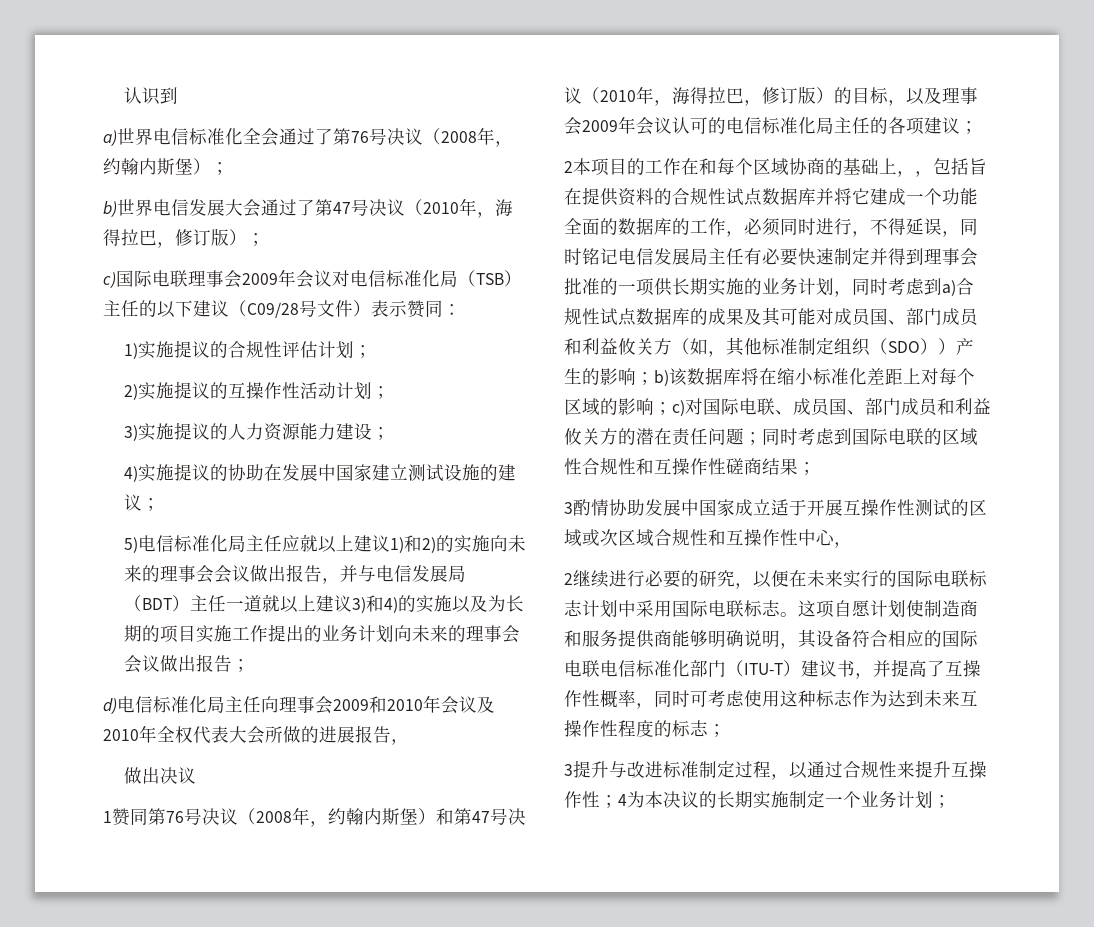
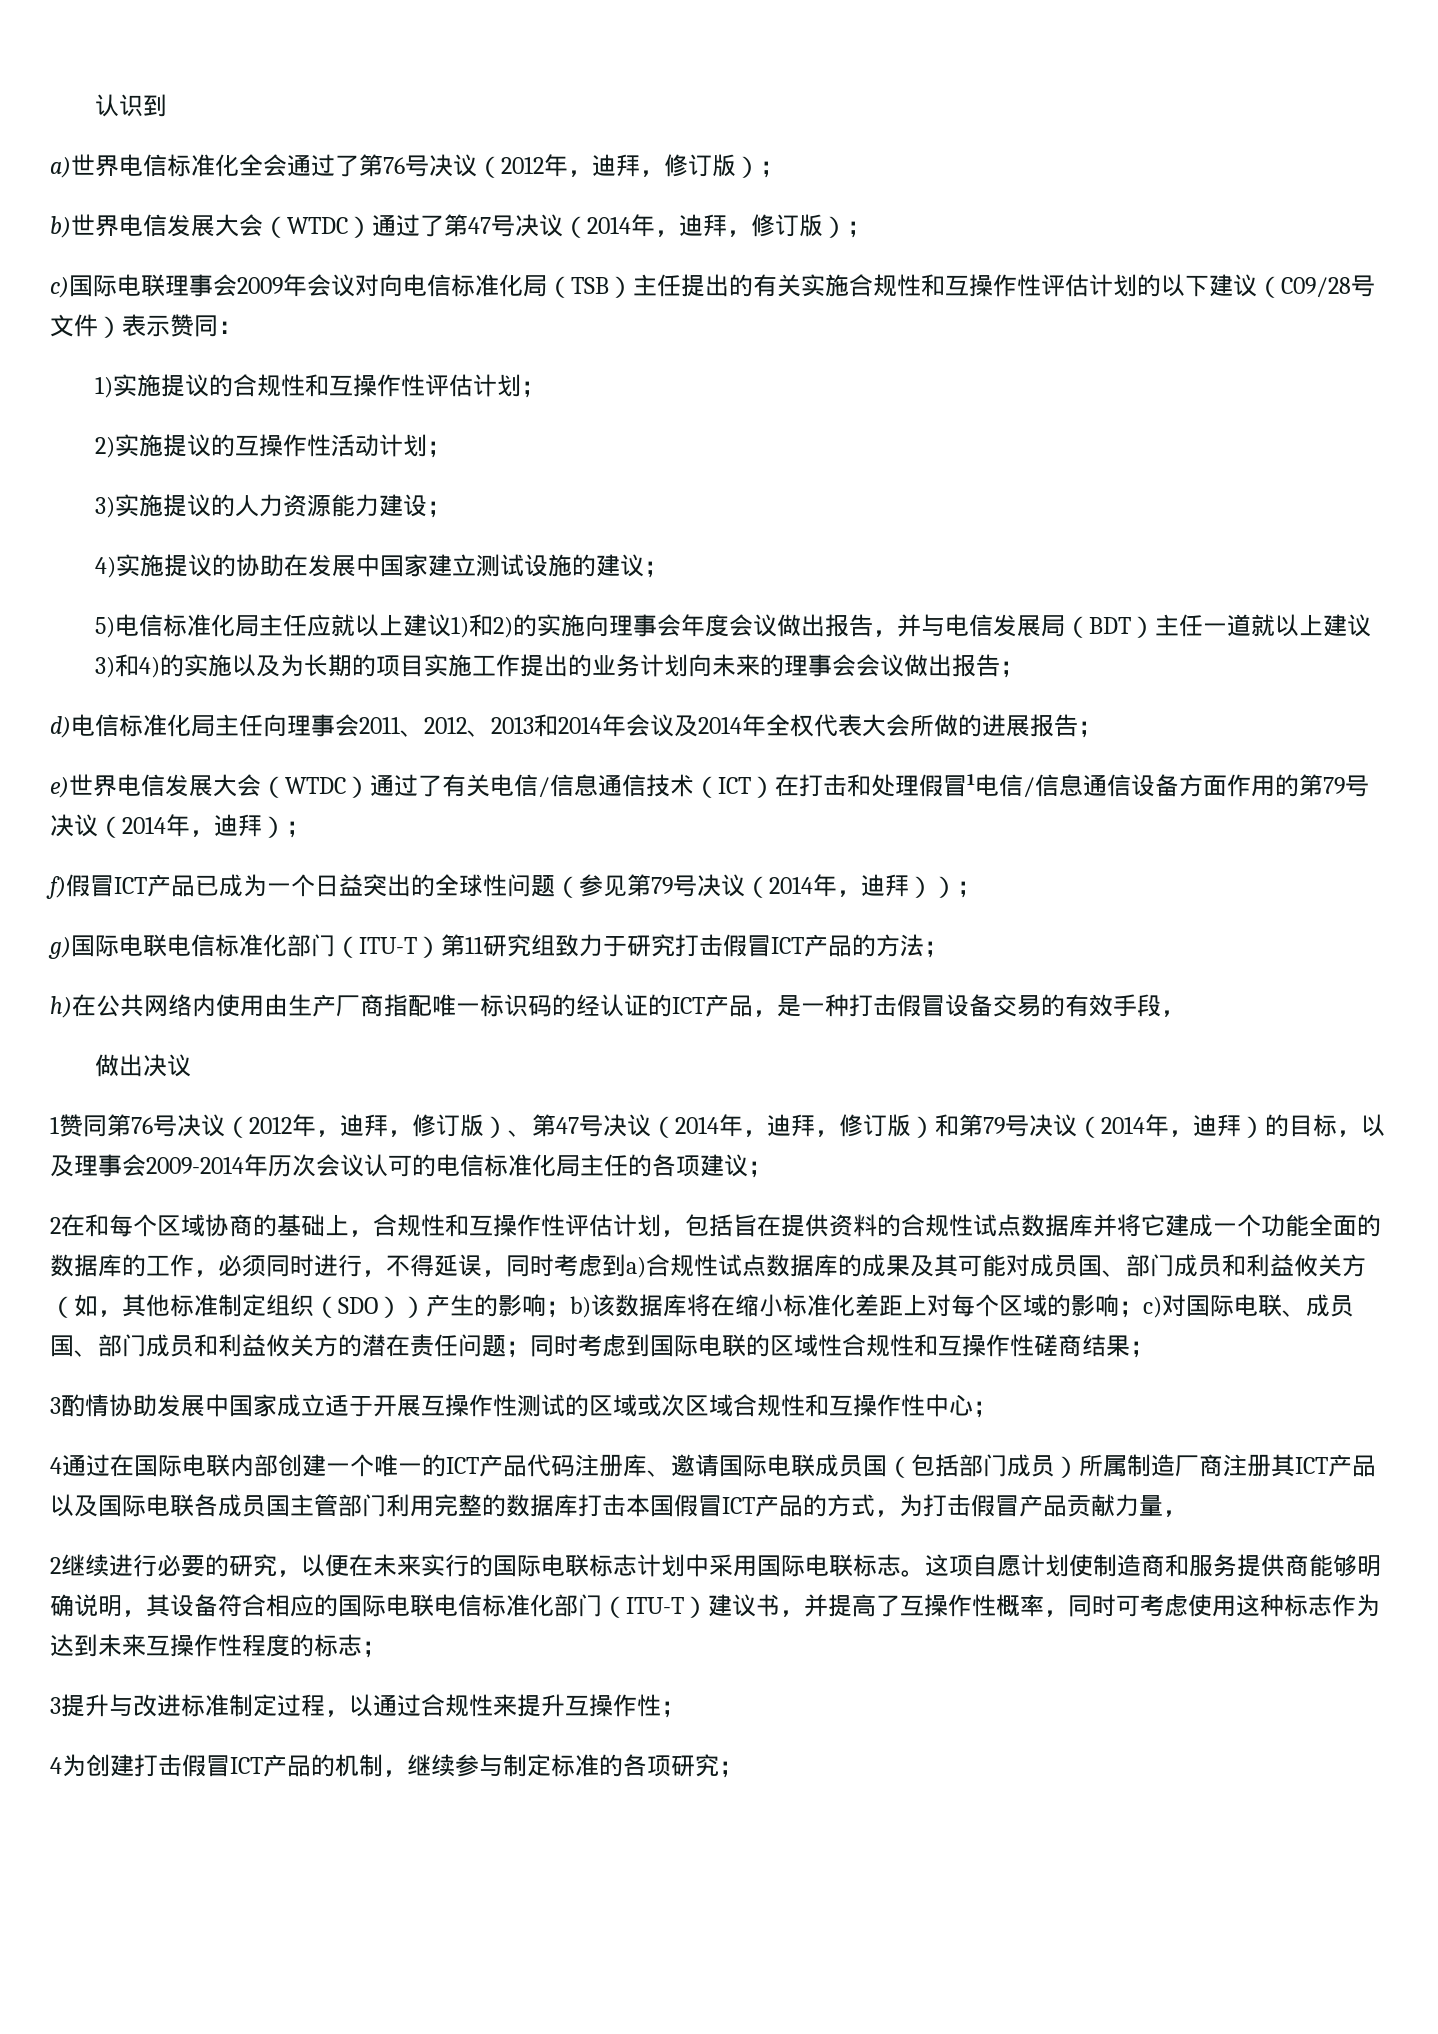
[441,127,513,147] [103,158,193,175] 2008年，约翰内斯堡 -> [501,154,736,177] 2012年，迪拜，修订版
(261, 208) none -> [263,216,372,238] （WTDC）
[423,198,513,218] [103,229,157,246] 2010年，海得拉巴 -> [587,214,727,237] 2014年，迪拜
(350, 278) none -> [379,274,403,297] 向
(139, 308) none -> [681,274,1137,297] 提出的有关实施合规性和互操作性评估计划
(283, 349) none -> [305,374,426,397] 和互操作性
[508,535,527,552] [124,565,215,583] 未来的理事会 -> [609,614,730,637] 理事会年度
[333,696,423,713] 2009和2010 -> [359,714,602,737] 2011、2012、2013和2014
[103,729,139,741] 2010 -> [698,717,742,734] 2014
(391, 734) none -> [1078,721,1102,738] [50,774,1369,798] [50,814,310,838] [46,874,981,899] [48,934,948,959] [50,994,1161,1018] ； // e)世界电信发展大会（WTDC）通过了有关电信/信息通信技术（ICT）在打击和处理假冒1电信/信息通信设备方面作用的第79号决议（2014年，迪拜）； // f)假冒ICT产品已成为一个日益突出的全球性问题（参见第79号决议（2014年，迪拜））； // g)国际电联电信标准化部门（ITU-T）第11研究组致力于研究打击假冒ICT产品的方法； // h)在公共网络内使用由生产厂商指配唯一标识码的经认证的ICT产品，是一种打击假冒设备交易的有效手段
[256,807,526,827] [564,86,816,106] 2008年，约翰内斯堡）和第47号决议（2010年，海得拉巴，修订版 -> [249,1114,1241,1138] 2012年，迪拜，修订版）、第47号决议（2014年，迪拜，修订版）和第79号决议（2014年，迪拜
[582,116,636,134] 2009年 -> [146,1154,316,1177] 2009-2014年历次
[573,158,681,176] 本项目的工作 -> (61, 1225) none
(915, 174) none -> [373,1214,661,1237] 合规性和互操作性评估计划
[582,247,978,266] [564,278,888,297] 铭记电信发展局主任有必要快速制定并得到理事会批准的一项供长期实施的业务计划，同时 -> (554, 1265) none
(835, 537) none -> [973,1401,997,1418] [50,1454,1376,1478] [50,1494,1163,1517] ； // 4通过在国际电联内部创建一个唯一的ICT产品代码注册库、邀请国际电联成员国（包括部门成员）所属制造厂商注册其ICT产品以及国际电联各成员国主管部门利用完整的数据库打击本国假冒ICT产品的方式，为打击假冒产品贡献力量
[618,790,933,809] 4为本决议的长期实施制定一个业务计划 -> [50,1754,719,1777] // 4为创建打击假冒ICT产品的机制，继续参与制定标准的各项研究

